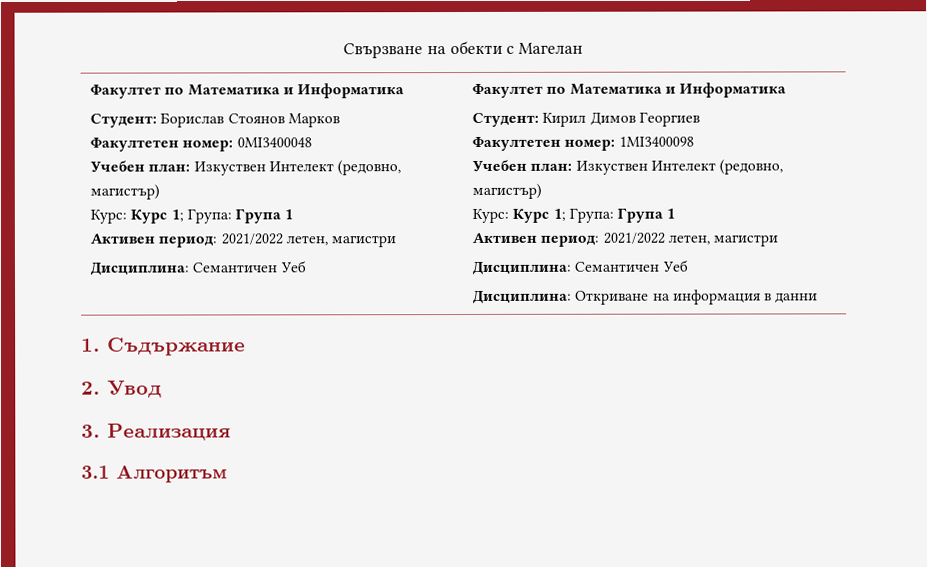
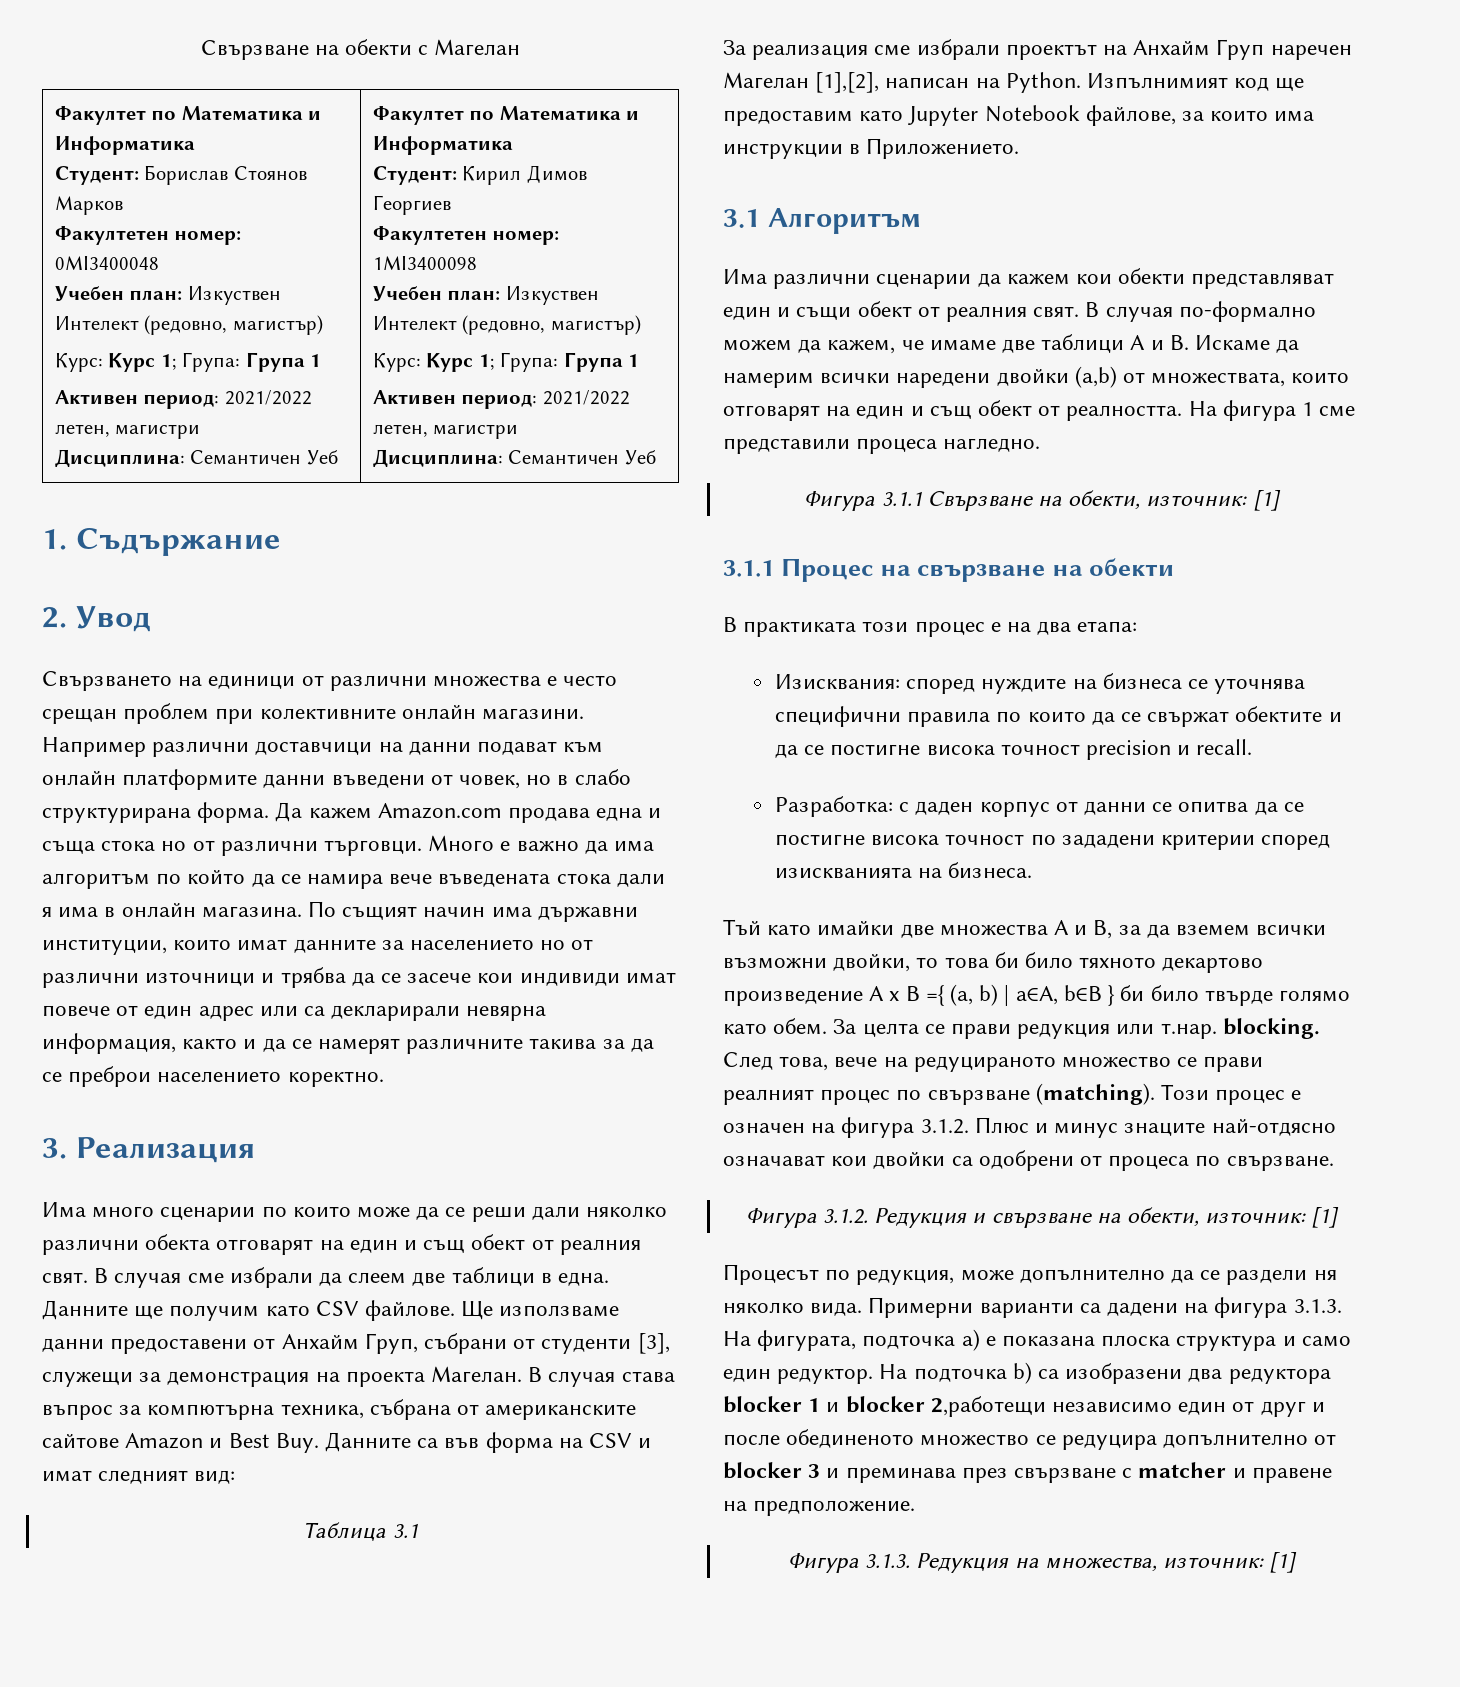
[473,289,819,305] [81,337,246,356] [81,380,162,398] [81,423,231,441] [81,465,228,483] // Дисциплина: Откриване на информация в данни // 1. Съдържание // 2. Увод // 3. Реализация // 3.1 Алгоритъм -> [42,528,281,556] [42,606,151,632] [42,671,618,691] [42,703,585,724] [42,737,604,757] [42,769,631,790] [42,802,662,823] [42,835,655,856] [42,869,665,889] [42,901,638,922] [42,939,594,955] [42,967,676,988] [42,1005,547,1021] [42,1033,654,1054] [42,1066,384,1087] [42,1137,255,1163] [42,1202,668,1222] [42,1234,641,1255] [42,1267,610,1288] [42,1300,620,1321] [42,1333,670,1354] [42,1366,675,1387] [42,1399,637,1420] [42,1432,652,1453] [42,1470,236,1484] [303,1522,419,1541] [723,39,1352,60] [723,72,1305,93] [723,105,1315,126] [723,138,1020,159] [723,208,921,234] [723,268,1335,289] [723,301,1316,322] [723,334,1300,354] [723,366,1350,388] [723,400,1356,421] [723,438,1041,454] [804,490,1281,511] [723,558,1175,582] [723,617,1138,637] [774,673,1306,694] [774,706,1342,727] [774,739,1253,760] [774,796,1304,817] [774,834,1331,850] [774,862,1033,879] [723,919,1327,939] [723,952,1264,973] [723,984,1350,1006] [723,1018,1320,1039] [723,1052,1264,1072] [723,1083,1302,1105] [723,1117,1336,1138] [723,1150,1334,1171] [745,1207,1340,1228] [723,1264,1337,1285] [723,1297,1342,1318] [723,1329,1351,1351] [723,1362,1331,1384] [723,1396,1325,1417] [723,1429,1337,1450] [723,1462,1332,1483] [723,1500,916,1516] [787,1552,1298,1573] // 1. Съдържание // 2. Увод // Свързването на единици от различни множества е често срещан проблем при колективните онлайн магазини. Например различни доставчици на данни подават към онлайн платформите данни въведени от човек, но в слабо структурирана форма. Да кажем Amazon.com продава една и съща стока но от различни търговци. Много е важно да има алгоритъм по който да се намира вече въведената стока дали я има в онлайн магазина. По същият начин има държавни институции, които имат данните за населението но от различни източници и трябва да се засече кои индивиди имат повече от един адрес или са декларирали невярна информация, както и да се намерят различните такива за да се преброи населението коректно. // 3. Реализация // Има много сценарии по които може да се реши дали няколко различни обекта отговарят на един и същ обект от реалния свят. В случая сме избрали да слеем две таблици в една. Данните ще получим като CSV файлове. Ще използваме данни предоставени от Анхайм Груп, събрани от студенти [3], служещи за демонстрация на проекта Магелан. В случая става въпрос за компютърна техника, събрана от американските сайтове Amazon и Best Buy. Данните са във форма на CSV и имат следният вид: // Таблица 3.1 // За реализация сме избрали проектът на Анхайм Груп наречен Магелан [1],[2], написан на Python. Изпълнимият код ще предоставим като Jupyter Notebook файлове, за които има инструкции в Приложението. // 3.1 Алгоритъм // Има различни сценарии да кажем кои обекти представляват един и същи обект от реалния свят. В случая по-формално можем да кажем, че имаме две таблици A и B. Искаме да намерим всички наредени двойки (a,b) от множествата, които отговарят на един и същ обект от реалността. На фигура 1 сме представили процеса нагледно. // Фигура 3.1.1 Свързване на обекти, източник: [1] // 3.1.1 Процес на свързване на обекти // В практиката този процес е на два етапа: // Изисквания: според нуждите на бизнеса се уточнява специфични правила по които да се свържат обектите и да се постигне висока точност precision и recall. // Разработка: с даден корпус от данни се опитва да се постигне висока точност по зададени критерии според изискванията на бизнеса. // Тъй като имайки две множества A и B, за да вземем всички възможни двойки, то това би било тяхното декартово произведение A x B ={ (a, b) | a∈A, b∈B } би било твърде голямо като обем. За целта се прави редукция или т.нар. blocking. След това, вече на редуцираното множество се прави реалният процес по свързване (matching). Този процес е означен на фигура 3.1.2. Плюс и минус знаците най-отдясно означават кои двойки са одобрени от процеса по свързване. // Фигура 3.1.2. Редукция и свързване на обекти, източник: [1] // Процесът по редукция, може допълнително да се раздели ня няколко вида. Примерни варианти са дадени на фигура 3.1.3. На фигурата, подточка а) е показана плоска структура и само един редуктор. На подточка b) са изобразени два редуктора blocker 1 и blocker 2,работещи независимо един от друг и после обединеното множество се редуцира допълнително от blocker 3 и преминава през свързване с matcher и правене на предположение. // Фигура 3.1.3. Редукция на множества, източник: [1]

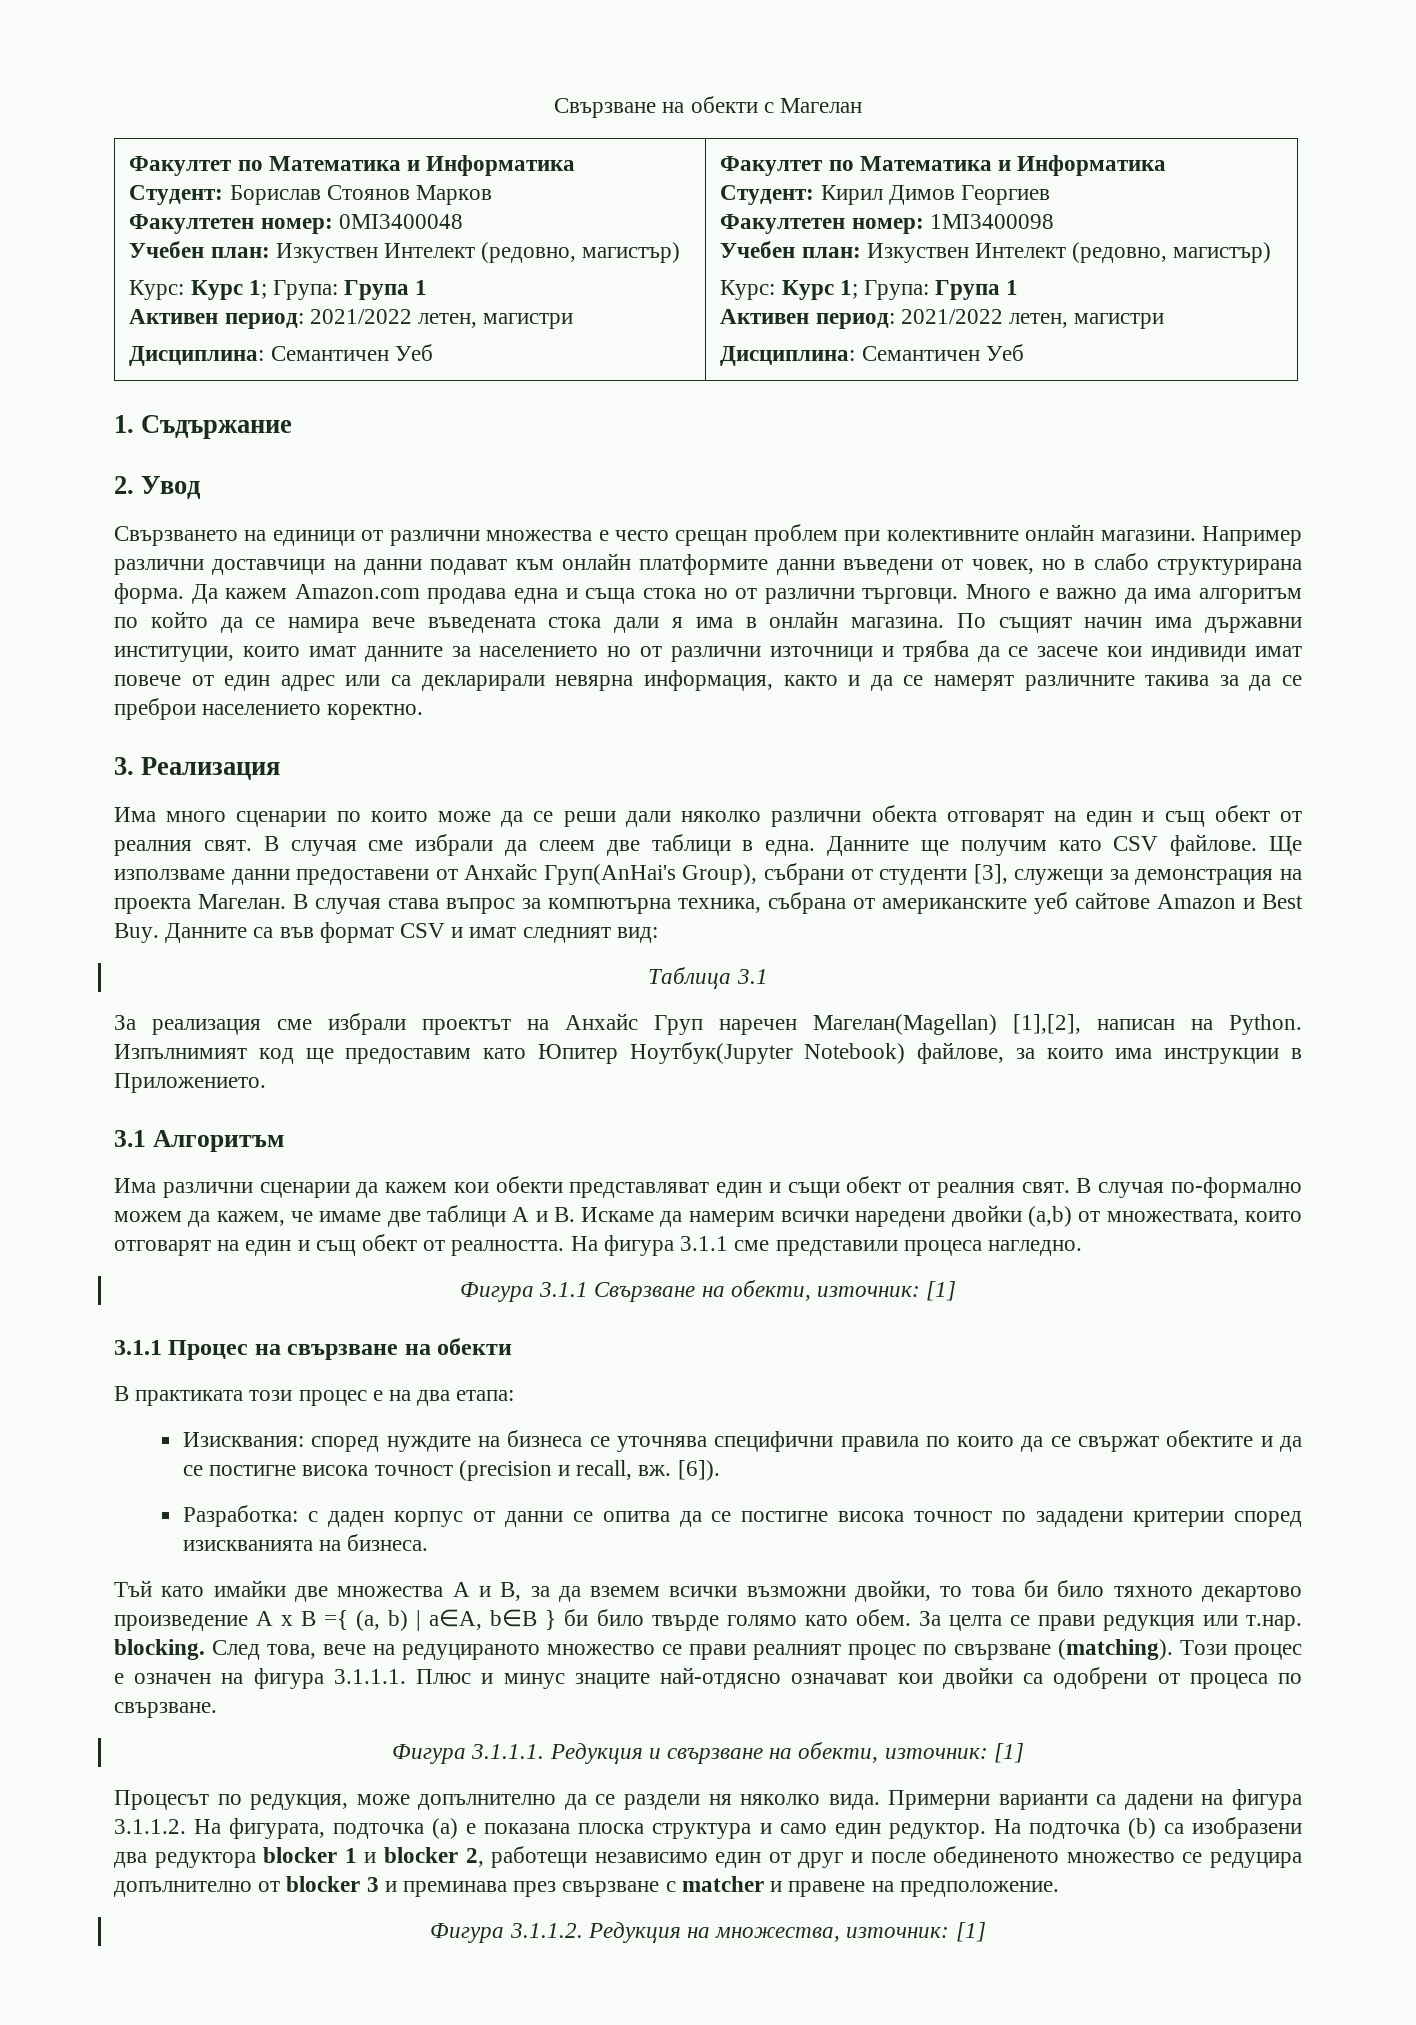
[281,1333,418,1354] Анхайм Груп, -> [464,863,758,885] Анхайс Груп(AnHai's Group),
(637, 1412) none -> [1034,892,1068,914] уеб
[485,1432,583,1453] форма на -> [319,922,394,943] формат
[1133,40,1211,56] Анхайм -> [565,1013,638,1030] Анхайс
[723,72,809,88] Магелан -> [813,1014,997,1035] Магелан(Magellan)
[908,105,1080,126] Jupyter Notebook -> [537,1042,906,1064] Юпитер Ноутбук(Jupyter Notebook)
[1302,402,1314,416] 1 -> [680,1236,729,1251] 3.1.1
[1086,739,1253,760] precision и recall. -> [458,1460,720,1481] (precision и recall, вж. [6]).
[920,1119,969,1134] 3.1.2. -> [333,1669,406,1684] 3.1.1.1.
[822,1208,868,1224] 3.1.2. -> [471,1744,545,1759] 3.1.1.1.
[1293,1299,1342,1313] 3.1.3. -> [114,1819,186,1834] 3.1.1.2.
[961,1329,980,1351] а) -> [432,1818,459,1839] (а)
[1012,1362,1032,1384] b) -> [1127,1818,1156,1839] (b)
[930,1396,1046,1417] 2,работещи -> [465,1846,588,1868] 2, работещи
[865,1553,911,1568] 3.1.3. -> [509,1923,583,1938] 3.1.1.2.

